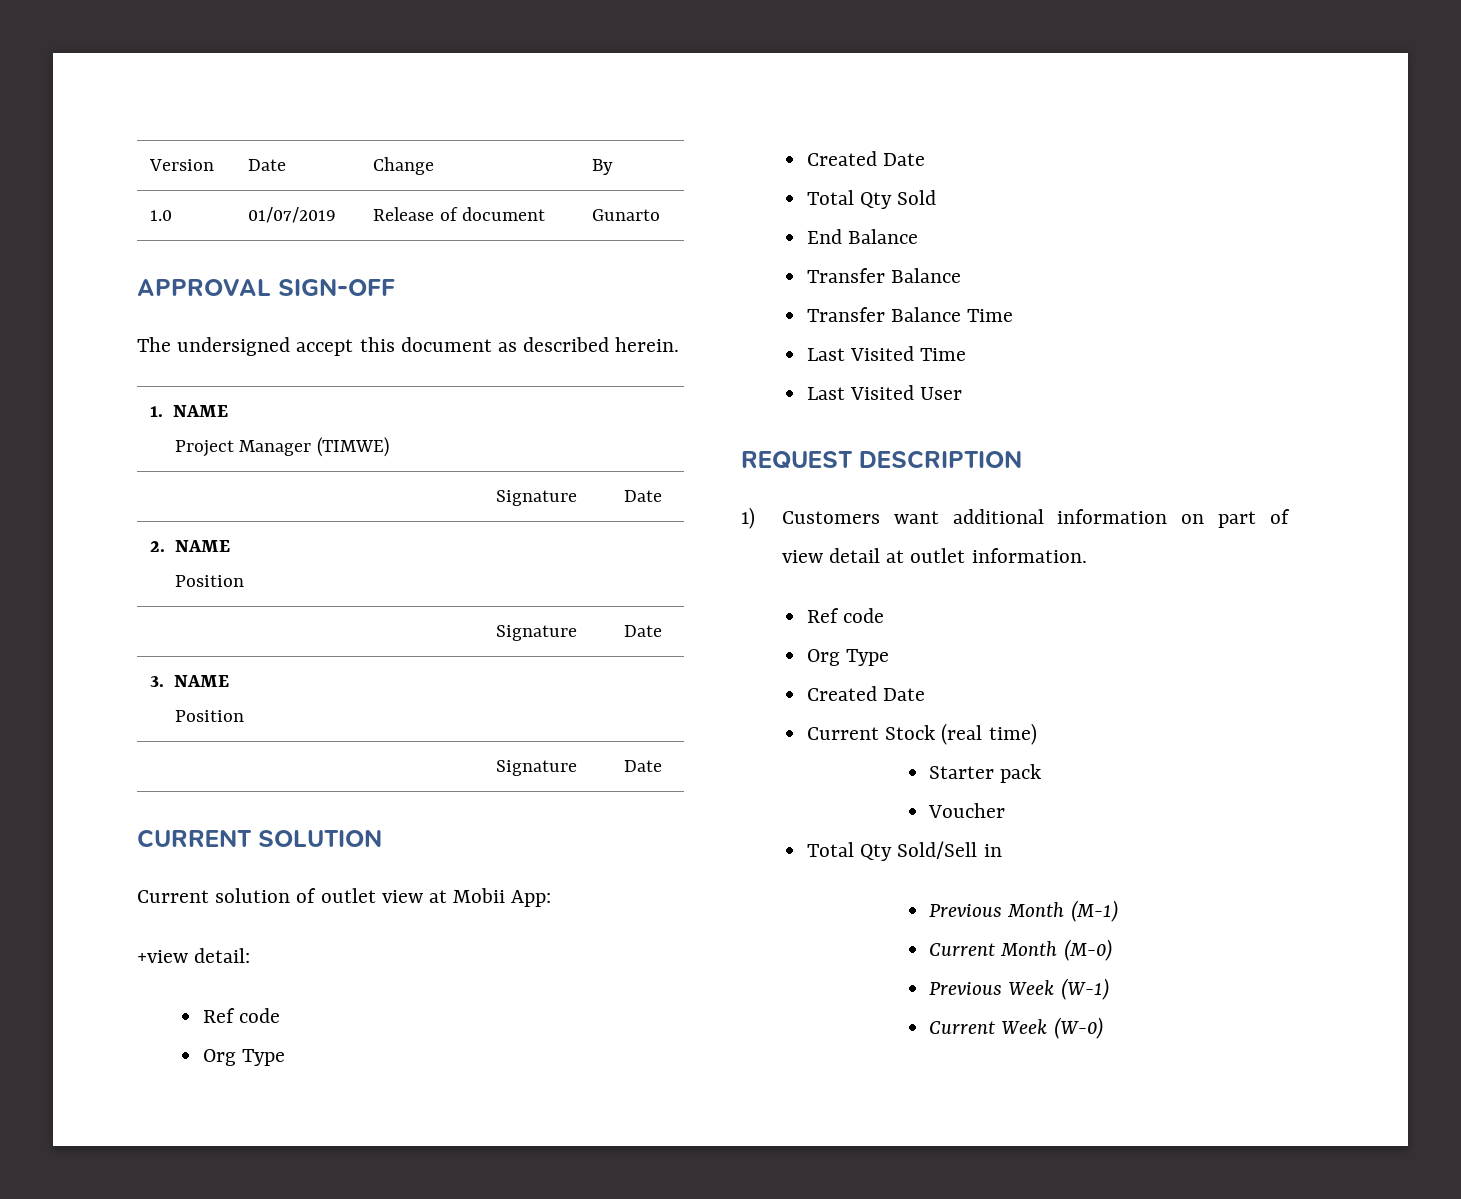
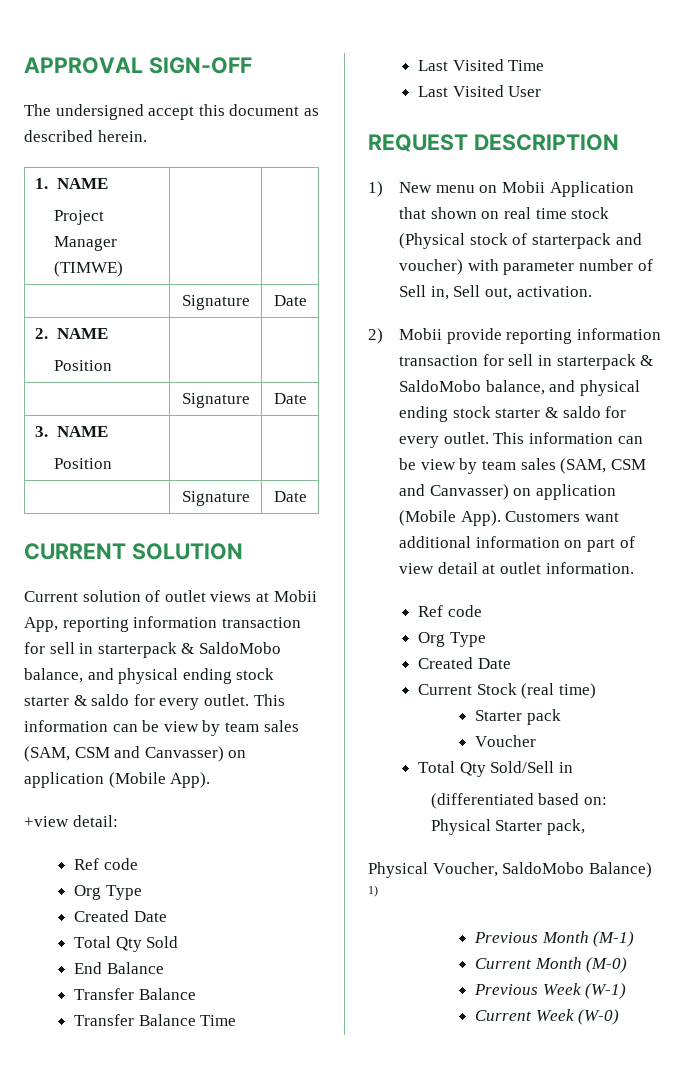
[149,159,215,171] [248,159,287,171] [373,157,435,175] [592,159,614,175] [150,210,173,221] [248,207,337,223] [373,207,546,221] [592,209,661,221] Version | Date | Change | By // 1.0 | 01/07/2019 | Release of document | Gunarto // -> (24, 65) none
[381,890,423,903] view -> [210,591,252,602] views
[511,890,552,907] App: -> [24,616,301,632] [24,642,281,658] [24,668,275,684] [24,694,285,710] [24,720,299,736] [24,746,247,762] [24,772,211,788] App, reporting information transaction for sell in starterpack & SaldoMobo balance, and physical ending stock starter & saldo for every outlet. This information can be view by team sales (SAM, CSM and Canvasser) on application (Mobile App).
(755, 518) none -> [399,181,634,197] [399,207,610,219] [399,233,642,249] [399,259,653,275] [399,285,592,300] [368,328,662,344] [399,354,654,370] [399,380,641,396] [399,406,627,422] [399,432,643,448] [399,458,646,474] [399,484,617,500] [399,510,501,526] New menu on Mobii Application that shown on real time stock (Physical stock of starterpack and voucher) with parameter number of Sell in, Sell out, activation. // 2) Mobii provide reporting information transaction for sell in starterpack & SaldoMobo balance, and physical ending stock starter & saldo for every outlet. This information can be view by team sales (SAM, CSM and Canvasser) on application (Mobile App).
(1002, 850) none -> [430,793,607,809] [430,819,585,835] [368,862,652,878] [368,885,378,897] // (differentiated based on: Physical Starter pack, // Physical Voucher, SaldoMobo Balance) 1)

